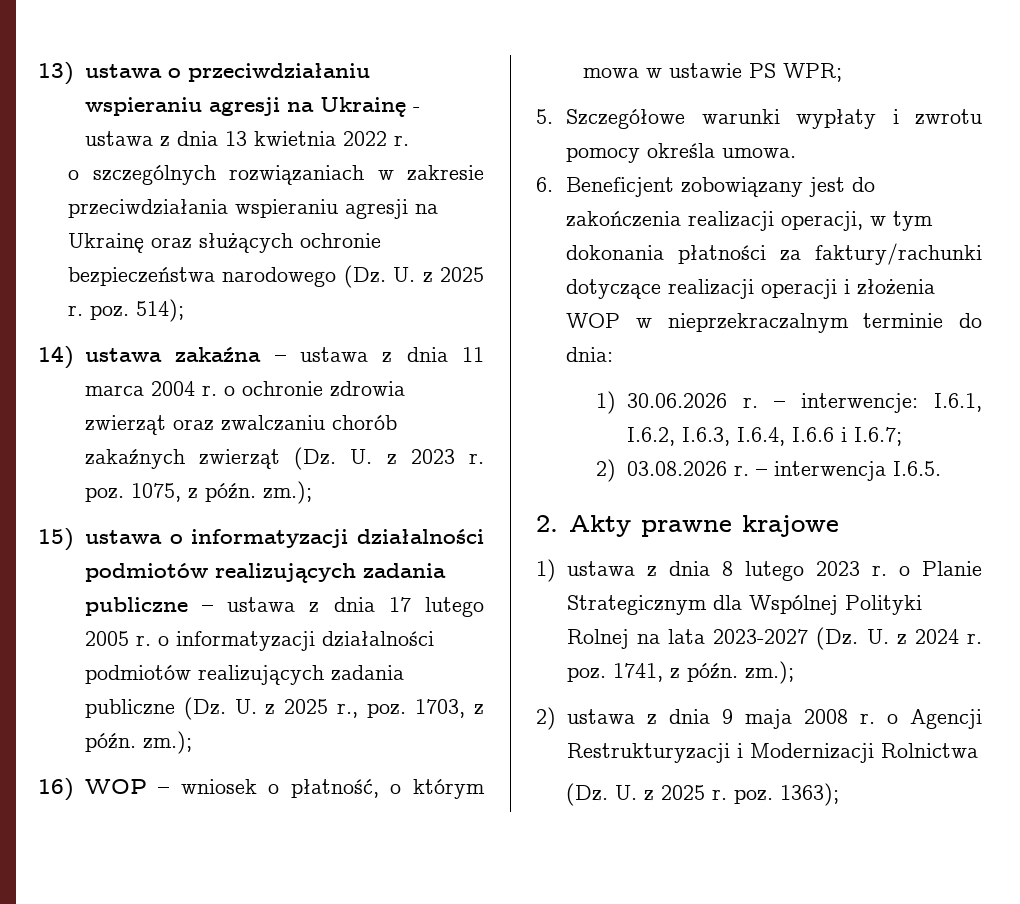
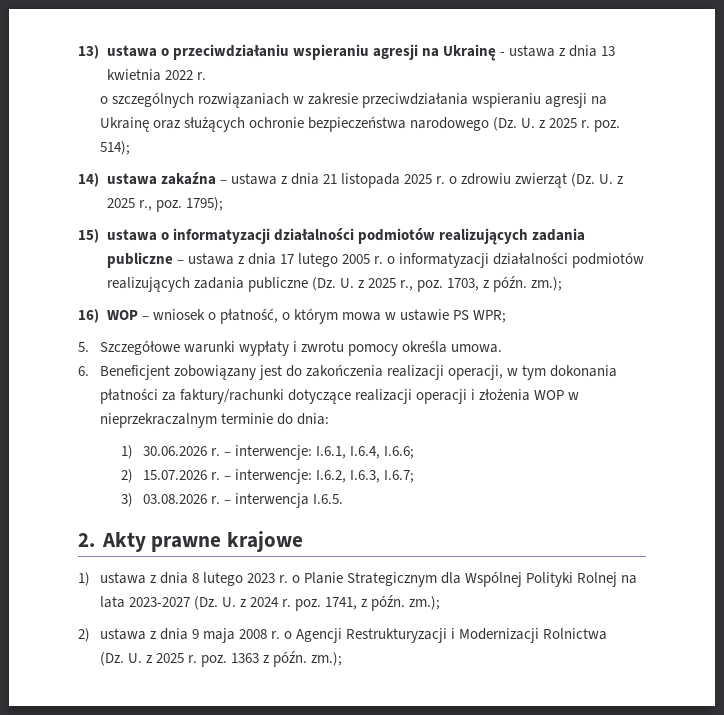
[462,347,484,362] [84,381,405,397] [84,415,397,435] [84,447,484,470] [84,481,312,504] 11 marca 2004 r. o ochronie zdrowia zwierząt oraz zwalczaniu chorób zakaźnych zwierząt (Dz. U. z 2023 r. poz. 1075, z późn. zm.); -> [322,173,624,188] [106,197,223,212] 21 listopada 2025 r. o zdrowiu zwierząt (Dz. U. z 2025 r., poz. 1795);
[626,427,847,446] I.6.2, I.6.3, I.6.4, I.6.6 i -> [350,446,415,459] [121,469,381,484] I.6.4, I.6.6; // 2) 15.07.2026 r. – interwencje: I.6.2, I.6.3,
[596,459,617,482] 2) -> [121,493,134,507] 3)
[780,783,840,806] 1363); -> [230,651,343,667] 1363 z późn. zm.);

